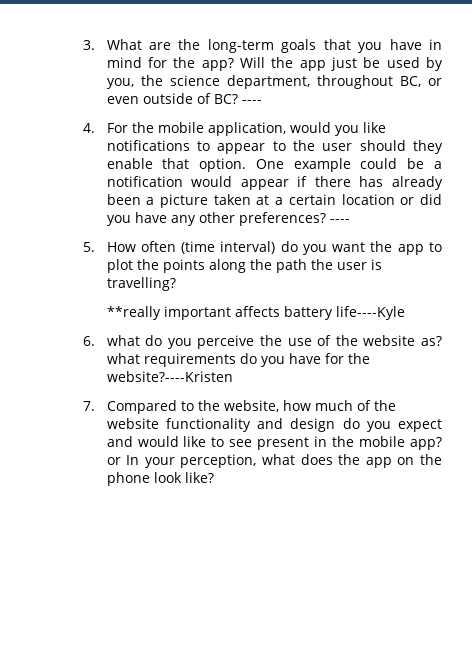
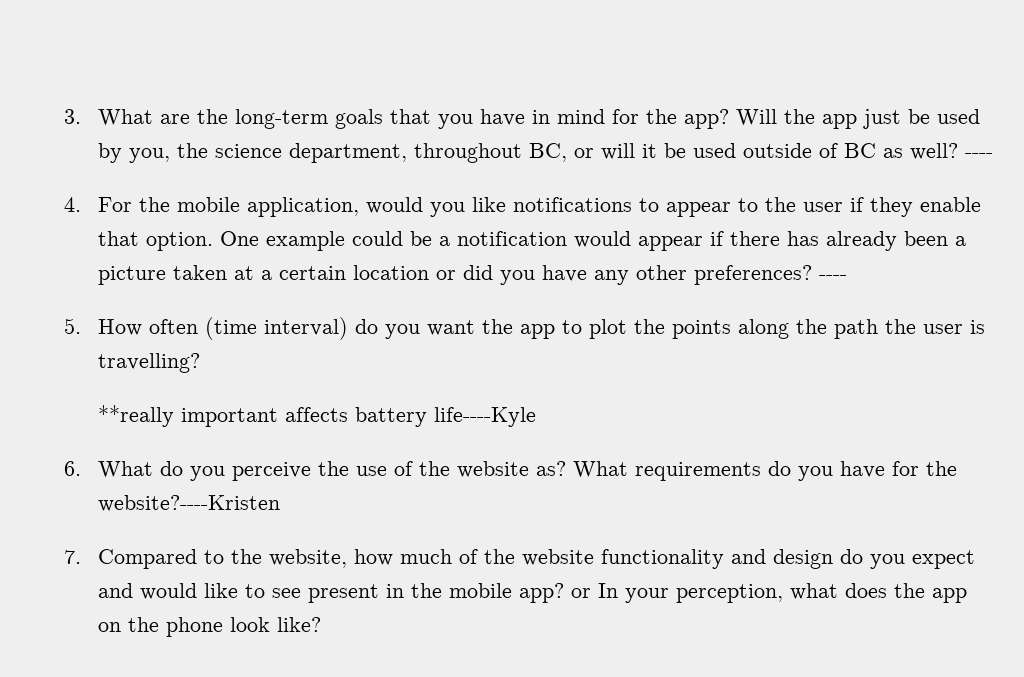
[106,93,238,104] even outside of BC? -> [601,143,959,160] will it be used outside of BC as well?
[359,140,406,151] should -> [850,197,865,212] if
[106,335,140,346] what -> [98,461,154,478] What
[106,353,140,364] what -> [573,461,629,478] What

